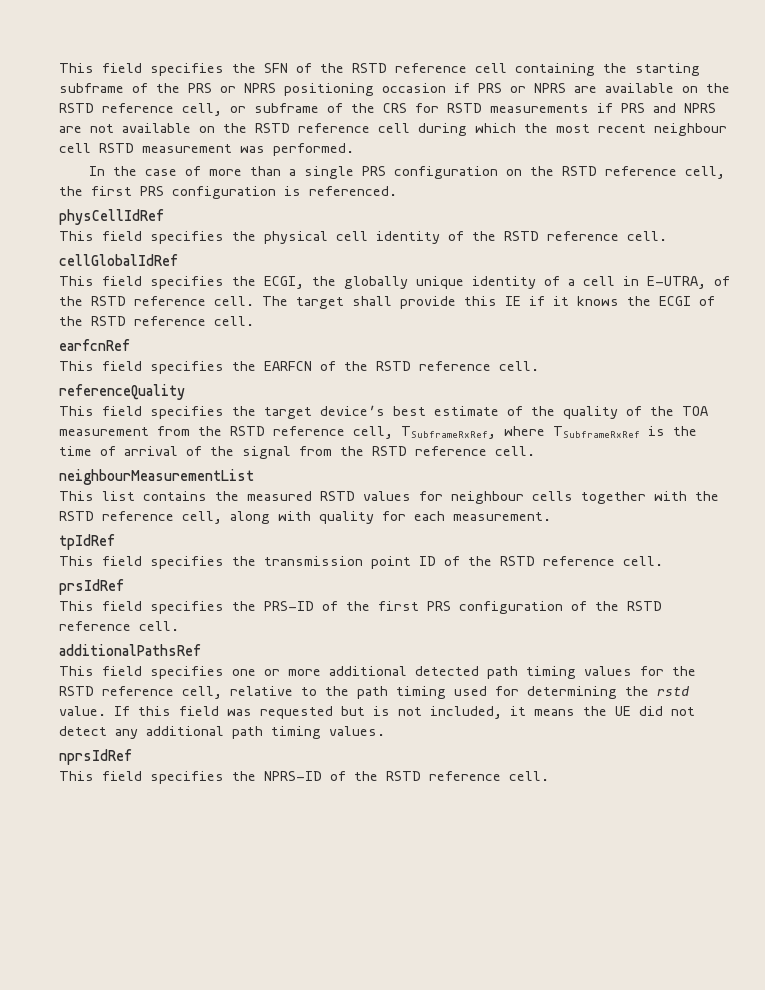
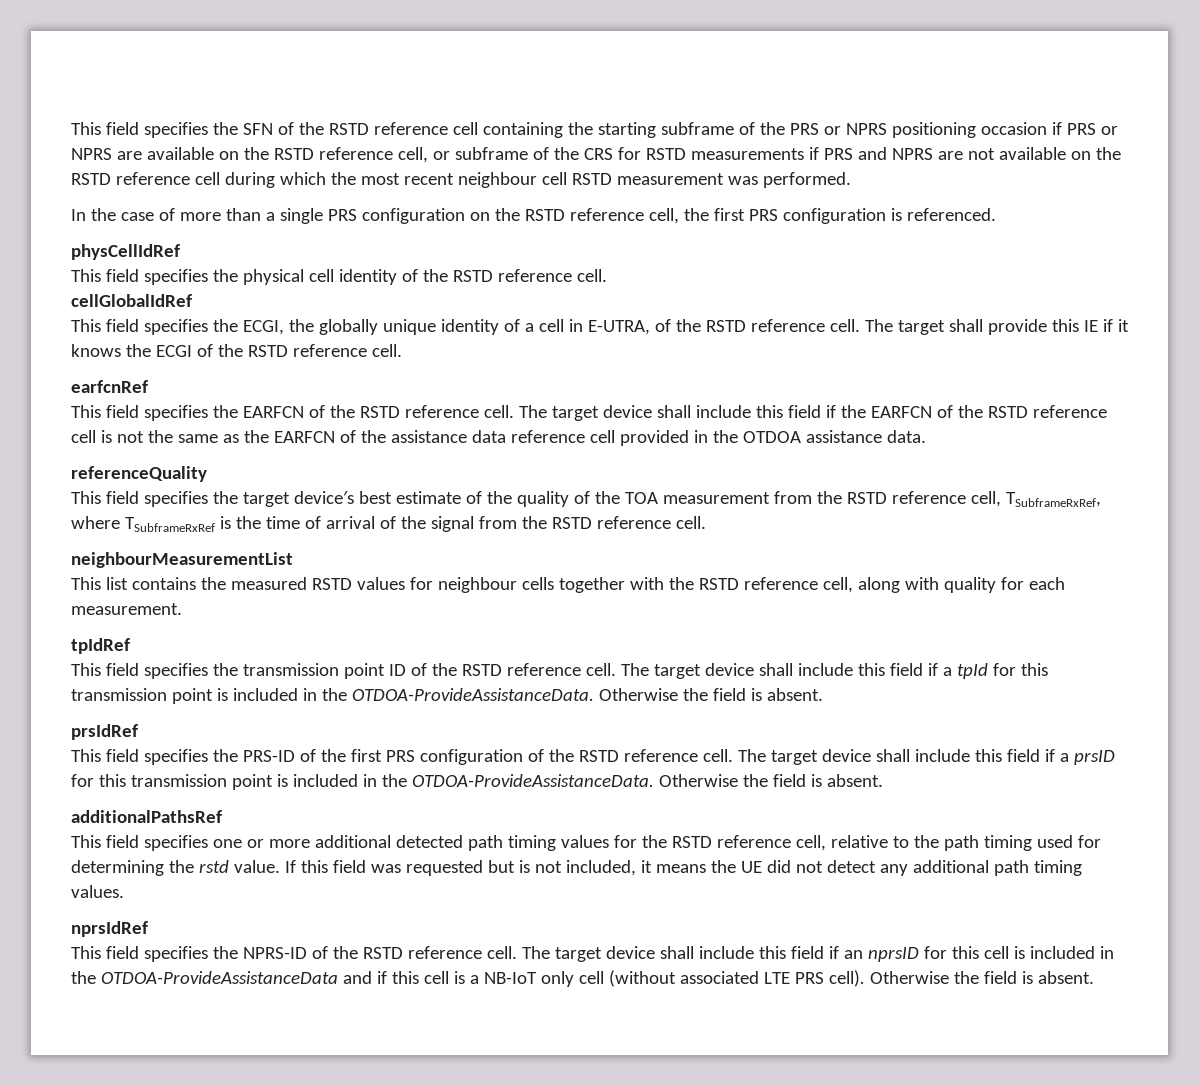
(539, 366) none -> [518,405,1107,421] [71,430,926,446] The target device shall include this field if the EARFCN of the RSTD reference cell is not the same as the EARFCN of the assistance data reference cell provided in the OTDOA assistance data.
(663, 561) none -> [620,663,1048,679] [71,688,823,704] The target device shall include this field if a tpId for this transmission point is included in the OTDOA-ProvideAssistanceData. Otherwise the field is absent.
(179, 626) none -> [737,749,1115,765] [71,774,883,790] The target device shall include this field if a prsID for this transmission point is included in the OTDOA-ProvideAssistanceData. Otherwise the field is absent.
(549, 776) none -> [521,946,1114,962] [71,970,1094,987] The target device shall include this field if an nprsID for this cell is included in the OTDOA-ProvideAssistanceData and if this cell is a NB-IoT only cell (without associated LTE PRS cell). Otherwise the field is absent.

